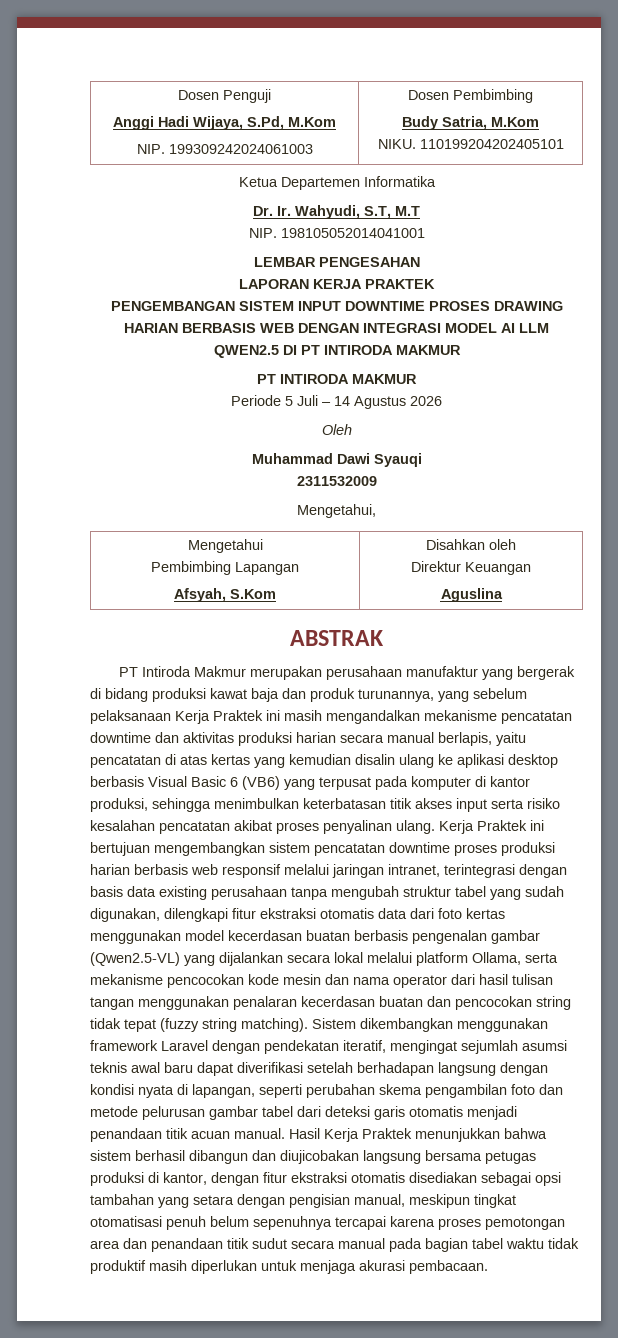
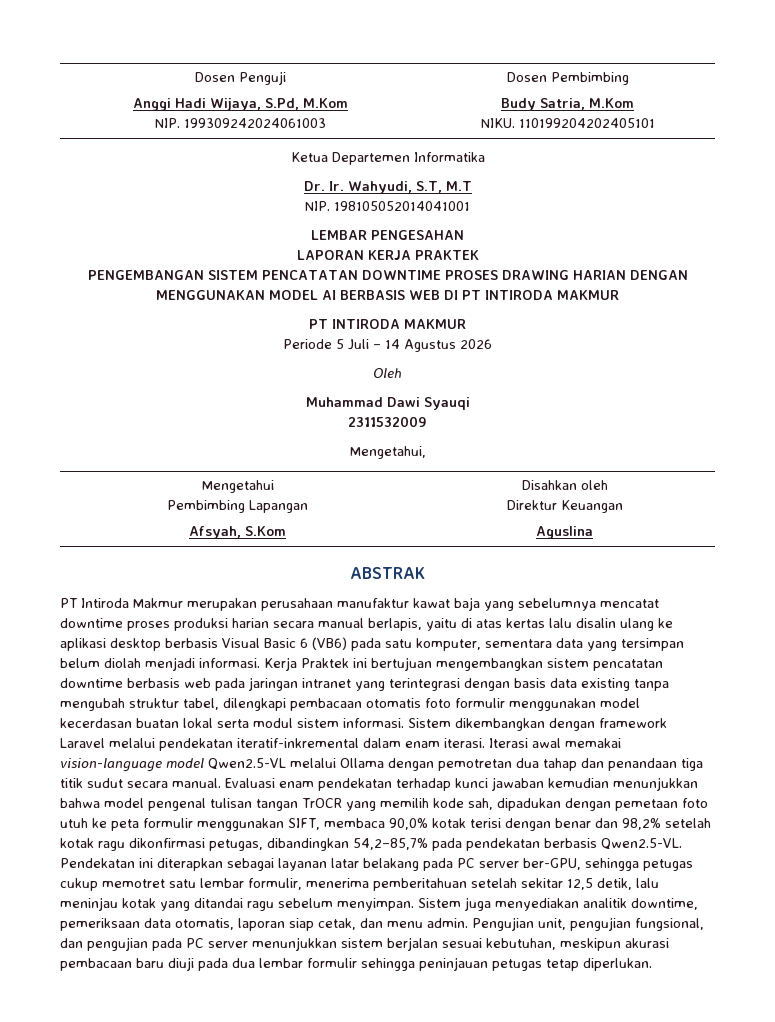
[297,301,341,311] INPUT -> [261,270,358,280] PENCATATAN
[182,323,549,333] [213,345,279,358] BERBASIS WEB DENGAN INTEGRASI MODEL AI LLM QWEN2.5 -> [629,270,688,280] [156,290,440,300] DENGAN MENGGUNAKAN MODEL AI BERBASIS WEB
[481,666,575,680] [90,688,527,702] [90,710,572,724] [90,732,234,743] yang bergerak di bidang produksi kawat baja dan produk turunannya, yang sebelum pelaksanaan Kerja Praktek ini masih mengandalkan mekanisme pencatatan downtime dan aktivitas -> [413,597,659,611] [60,618,170,631] kawat baja yang sebelumnya mencatat downtime proses
[90,755,161,768] pencatatan -> (457, 624) none
[254,754,351,768] yang kemudian -> [549,618,572,628] lalu
[284,776,530,790] [90,798,560,812] [90,820,435,834] yang terpusat pada komputer di kantor produksi, sehingga menimbulkan keterbatasan titik akses input serta risiko kesalahan pencatatan akibat proses penyalinan ulang. -> [351,638,684,651] [60,657,260,671] pada satu komputer, sementara data yang tersimpan belum diolah menjadi informasi.
[454,842,555,856] [90,864,440,878] proses produksi harian berbasis web responsif melalui jaringan intranet, -> [127,677,385,691] berbasis web pada jaringan intranet yang
[211,886,287,900] perusahaan -> (630, 684) none
[455,886,564,900] [90,908,505,922] [90,930,540,944] [90,952,558,966] [90,974,553,988] [90,996,571,1010] [90,1018,308,1032] tabel yang sudah digunakan, dilengkapi fitur ekstraksi otomatis data dari foto kertas menggunakan model kecerdasan buatan berbasis pengenalan gambar (Qwen2.5-VL) yang dijalankan secara lokal melalui platform Ollama, serta mekanisme pencocokan kode mesin dan nama operator dari hasil tulisan tangan menggunakan penalaran kecerdasan buatan dan pencocokan string tidak tepat (fuzzy string matching). -> [183,698,640,711] [60,718,404,728] tabel, dilengkapi pembacaan otomatis foto formulir menggunakan model kecerdasan buatan lokal serta modul sistem informasi.
[457,1018,548,1032] menggunakan -> [549,718,595,731] dengan
[212,1040,567,1054] [90,1062,548,1076] [90,1084,563,1098] [90,1106,517,1120] [90,1128,547,1142] [90,1150,536,1164] [90,1172,561,1186] [90,1194,516,1208] [90,1216,565,1230] [90,1240,120,1249] dengan pendekatan iteratif, mengingat sejumlah asumsi teknis awal baru dapat diverifikasi setelah berhadapan langsung dengan kondisi nyata di lapangan, seperti perubahan skema pengambilan foto dan metode pelurusan gambar tabel dari deteksi garis otomatis menjadi penandaan titik acuan manual. Hasil Kerja Praktek menunjukkan bahwa sistem berhasil dibangun dan diujicobakan langsung bersama petugas produksi di kantor, dengan fitur ekstraksi otomatis disediakan sebagai opsi tambahan yang setara dengan pengisian manual, meskipun tingkat otomatisasi penuh belum sepenuhnya tercapai karena proses pemotongan area -> [109,738,621,751] [60,758,577,772] melalui pendekatan iteratif-inkremental dalam enam iterasi. Iterasi awal memakai vision-language model Qwen2.5-VL melalui Ollama dengan pemotretan dua tahap
(223, 1245) none -> [681,758,703,771] tiga
[338,1238,579,1252] [90,1260,488,1274] manual pada bagian tabel waktu tidak produktif masih diperlukan untuk menjaga akurasi pembacaan. -> [172,777,698,791] [60,798,708,811] [60,818,711,831] [60,838,682,851] [60,858,693,871] [60,878,659,891] [60,897,698,911] [60,917,704,931] [60,937,669,951] [60,957,652,971] manual. Evaluasi enam pendekatan terhadap kunci jawaban kemudian menunjukkan bahwa model pengenal tulisan tangan TrOCR yang memilih kode sah, dipadukan dengan pemetaan foto utuh ke peta formulir menggunakan SIFT, membaca 90,0% kotak terisi dengan benar dan 98,2% setelah kotak ragu dikonfirmasi petugas, dibandingkan 54,2–85,7% pada pendekatan berbasis Qwen2.5-VL. Pendekatan ini diterapkan sebagai layanan latar belakang pada PC server ber-GPU, sehingga petugas cukup memotret satu lembar formulir, menerima pemberitahuan setelah sekitar 12,5 detik, lalu meninjau kotak yang ditandai ragu sebelum menyimpan. Sistem juga menyediakan analitik downtime, pemeriksaan data otomatis, laporan siap cetak, dan menu admin. Pengujian unit, pengujian fungsional, dan pengujian pada PC server menunjukkan sistem berjalan sesuai kebutuhan, meskipun akurasi pembacaan baru diuji pada dua lembar formulir sehingga peninjauan petugas tetap diperlukan.

